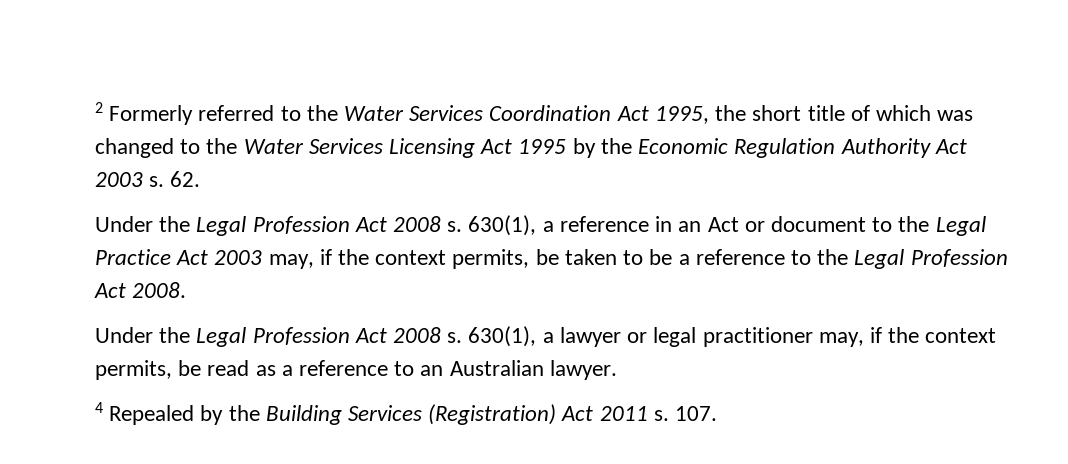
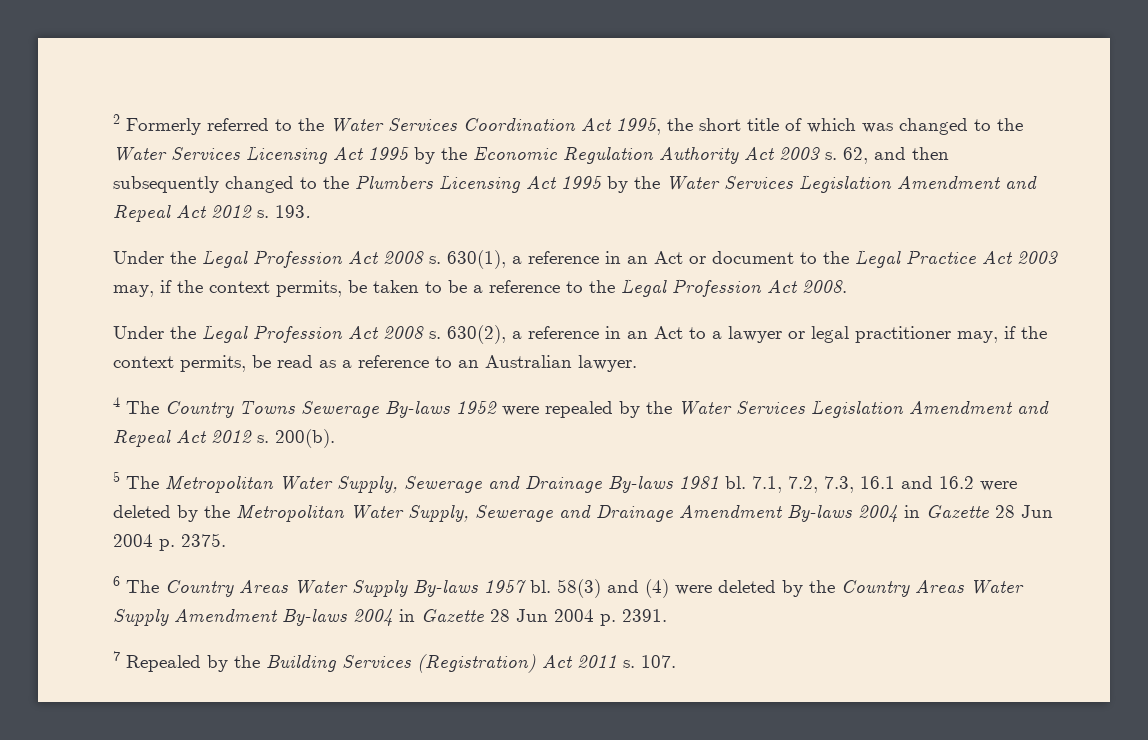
[170,171,201,187] 62. -> [843,147,950,164] [113,175,1038,193] [113,204,312,222] 62, and then subsequently changed to the Plumbers Licensing Act 1995 by the Water Services Legislation Amendment and Repeal Act 2012 s. 193.
[468,326,537,347] 630(1), -> [447,325,707,344] 630(2), a reference in an Act to
(104, 407) none -> [126,400,1050,418] [113,429,336,448] [113,471,1018,493] [113,504,1054,522] [113,533,227,551] [113,576,1025,598] [113,608,668,626] [113,651,121,661] The Country Towns Sewerage By-laws 1952 were repealed by the Water Services Legislation Amendment and Repeal Act 2012 s. 200(b). // 5 The Metropolitan Water Supply, Sewerage and Drainage By-laws 1981 bl. 7.1, 7.2, 7.3, 16.1 and 16.2 were deleted by the Metropolitan Water Supply, Sewerage and Drainage Amendment By-laws 2004 in Gazette 28 Jun 2004 p. 2375. // 6 The Country Areas Water Supply By-laws 1957 bl. 58(3) and (4) were deleted by the Country Areas Water Supply Amendment By-laws 2004 in Gazette 28 Jun 2004 p. 2391. // 7

